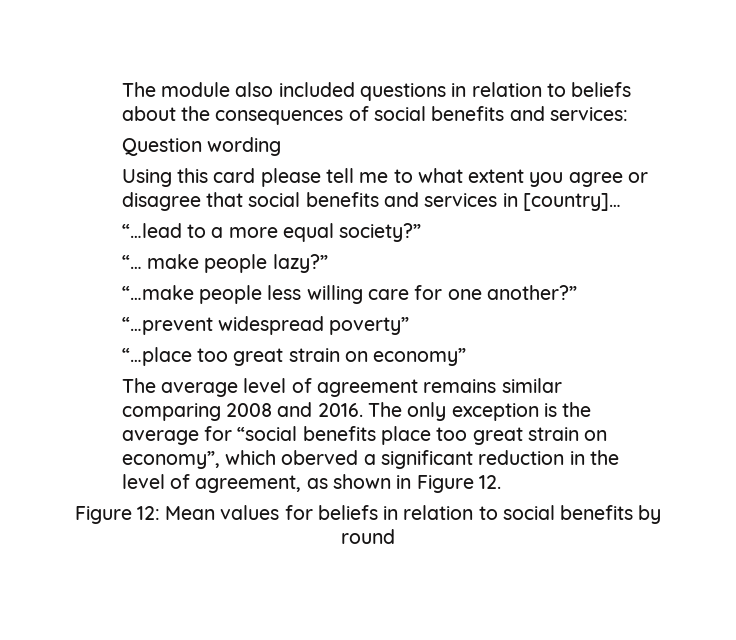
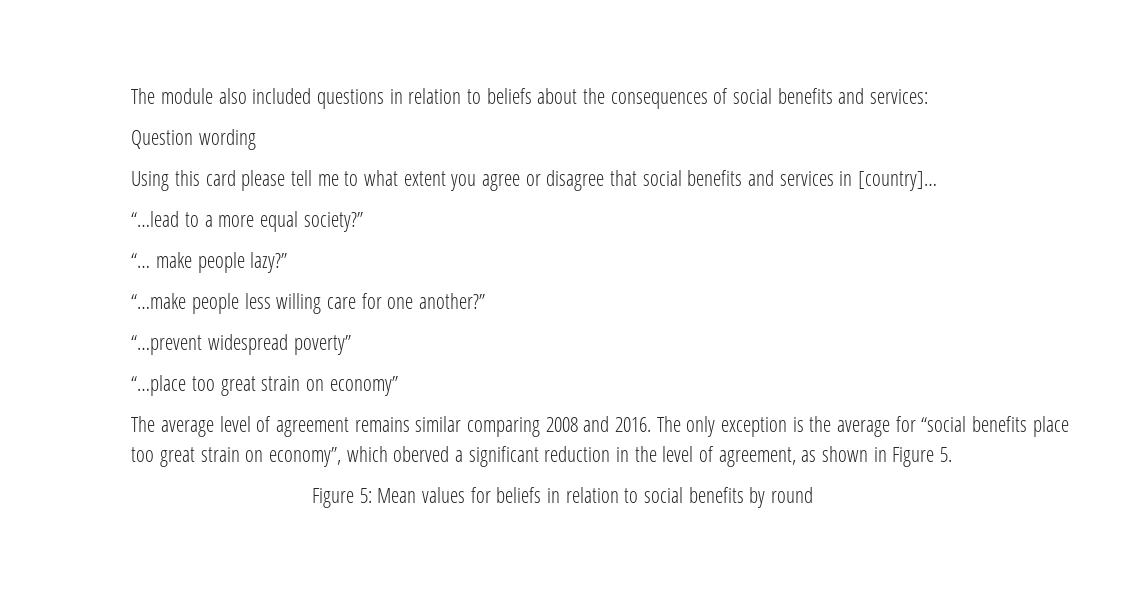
[478,475,501,489] [74,506,160,524] 12. // Figure 12: -> [939,447,952,462] [311,488,372,508] 5. // Figure 5:

